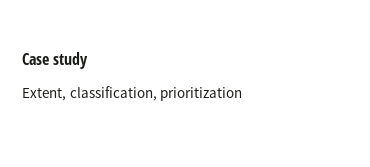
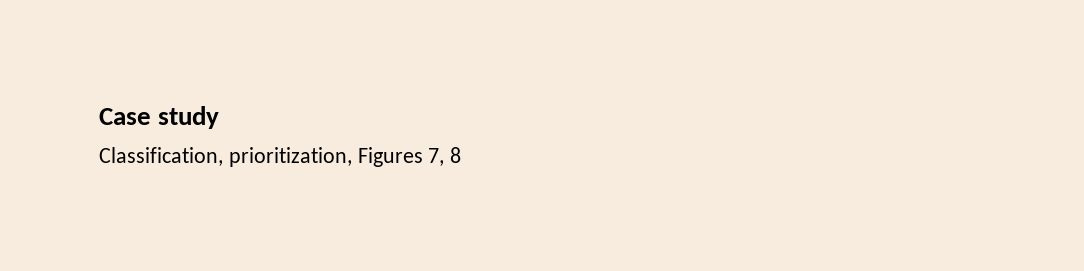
[22,86,243,101] Extent, classification, prioritization -> [99,147,462,167] Classification, prioritization, Figures 7, 8

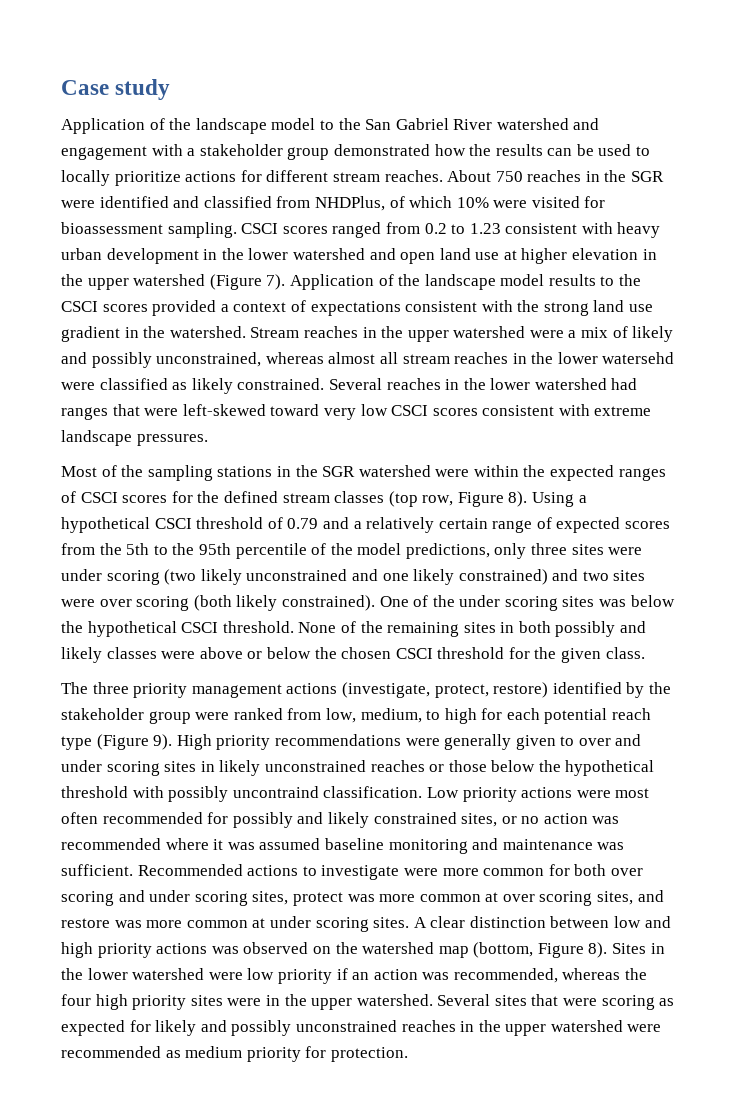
[99,147,462,167] Classification, prioritization, Figures 7, 8 -> [61,118,600,134] [61,144,651,160] [61,170,665,186] [61,196,606,211] [61,222,661,238] [61,248,657,264] [61,274,642,290] [61,300,654,316] [61,326,674,342] [61,352,675,368] [61,378,638,394] [61,404,652,420] [61,430,208,446] [61,465,666,481] [61,491,587,507] [61,517,671,533] [61,543,643,559] [61,569,646,585] [61,595,675,611] [61,621,647,637] [61,647,645,663] [61,682,671,698] [61,708,652,724] [61,734,642,750] [61,760,655,776] [61,786,650,802] [61,812,620,828] [61,838,625,854] [61,864,643,880] [61,890,664,906] [61,916,671,932] [61,942,665,958] [61,968,648,984] [61,994,675,1010] [61,1020,662,1036] [61,1046,408,1062] Application of the landscape model to the San Gabriel River watershed and engagement with a stakeholder group demonstrated how the results can be used to locally prioritize actions for different stream reaches. About 750 reaches in the SGR were identified and classified from NHDPlus, of which 10% were visited for bioassessment sampling. CSCI scores ranged from 0.2 to 1.23 consistent with heavy urban development in the lower watershed and open land use at higher elevation in the upper watershed (Figure 7). Application of the landscape model results to the CSCI scores provided a context of expectations consistent with the strong land use gradient in the watershed. Stream reaches in the upper watershed were a mix of likely and possibly unconstrained, whereas almost all stream reaches in the lower watersehd were classified as likely constrained. Several reaches in the lower watershed had ranges that were left-skewed toward very low CSCI scores consistent with extreme landscape pressures. // Most of the sampling stations in the SGR watershed were within the expected ranges of CSCI scores for the defined stream classes (top row, Figure 8). Using a hypothetical CSCI threshold of 0.79 and a relatively certain range of expected scores from the 5th to the 95th percentile of the model predictions, only three sites were under scoring (two likely unconstrained and one likely constrained) and two sites were over scoring (both likely constrained). One of the under scoring sites was below the hypothetical CSCI threshold. None of the remaining sites in both possibly and likely classes were above or below the chosen CSCI threshold for the given class. // The three priority management actions (investigate, protect, restore) identified by the stakeholder group were ranked from low, medium, to high for each potential reach type (Figure 9). High priority recommendations were generally given to over and under scoring sites in likely unconstrained reaches or those below the hypothetical threshold with possibly uncontraind classification. Low priority actions were most often recommended for possibly and likely constrained sites, or no action was recommended where it was assumed baseline monitoring and maintenance was sufficient. Recommended actions to investigate were more common for both over scoring and under scoring sites, protect was more common at over scoring sites, and restore was more common at under scoring sites. A clear distinction between low and high priority actions was observed on the watershed map (bottom, Figure 8). Sites in the lower watershed were low priority if an action was recommended, whereas the four high priority sites were in the upper watershed. Several sites that were scoring as expected for likely and possibly unconstrained reaches in the upper watershed were recommended as medium priority for protection.

